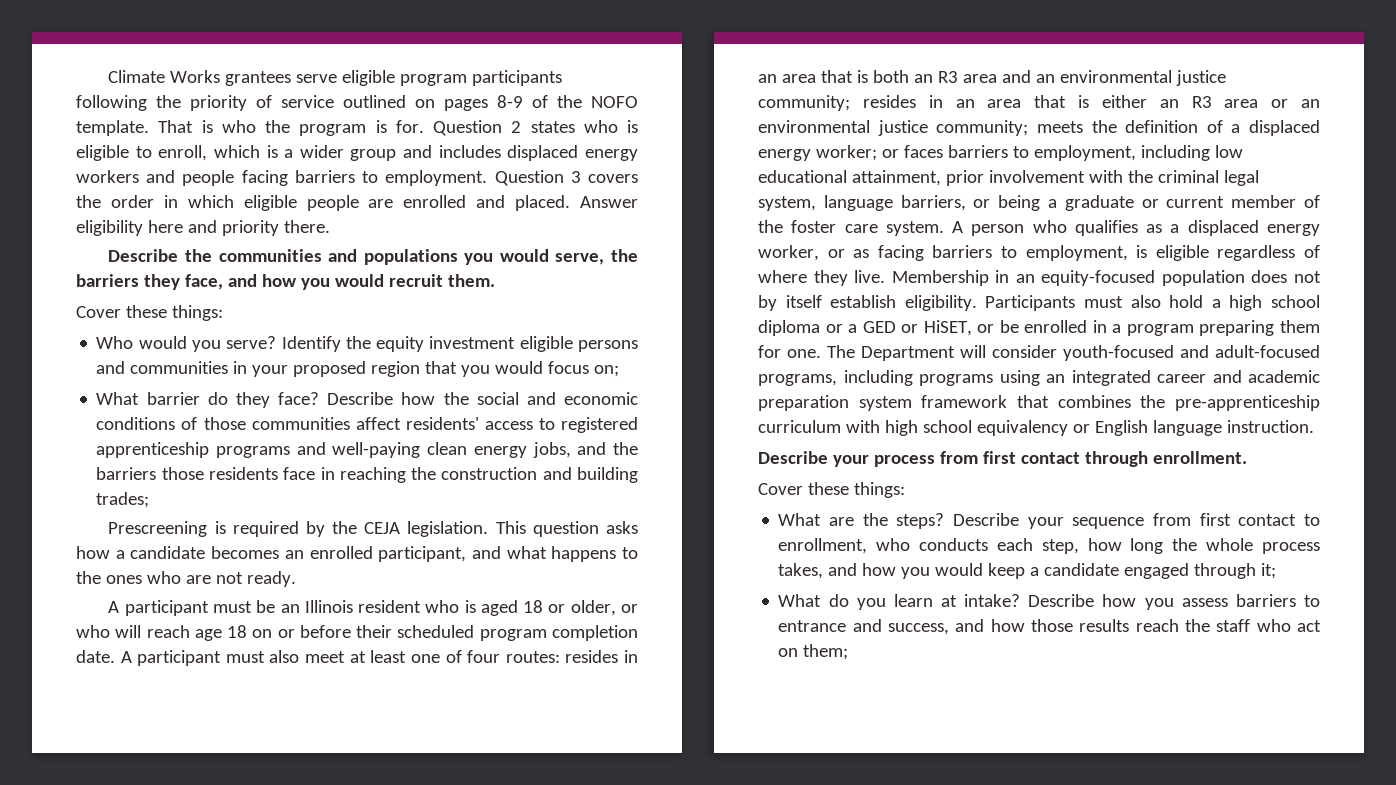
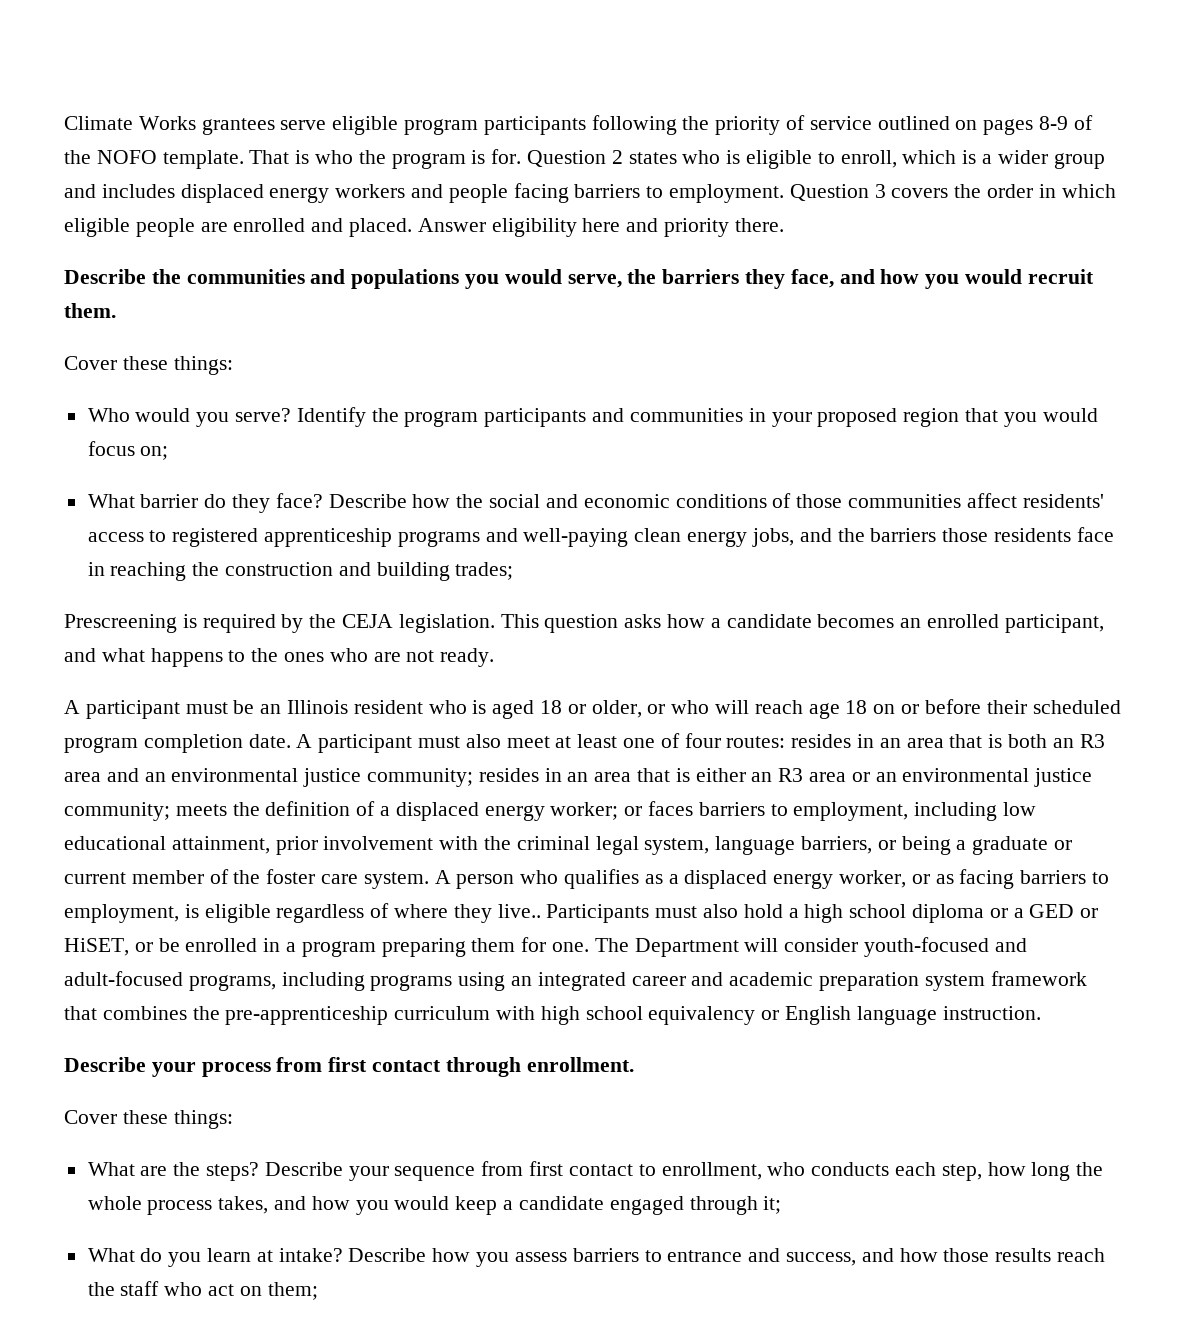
[376,336,638,352] equity investment eligible persons -> [404,408,587,427] program participants
[854,270,1321,286] [758,295,977,311] live. Membership in an equity-focused population does not by itself establish eligibility. -> [497,904,541,918] live..

